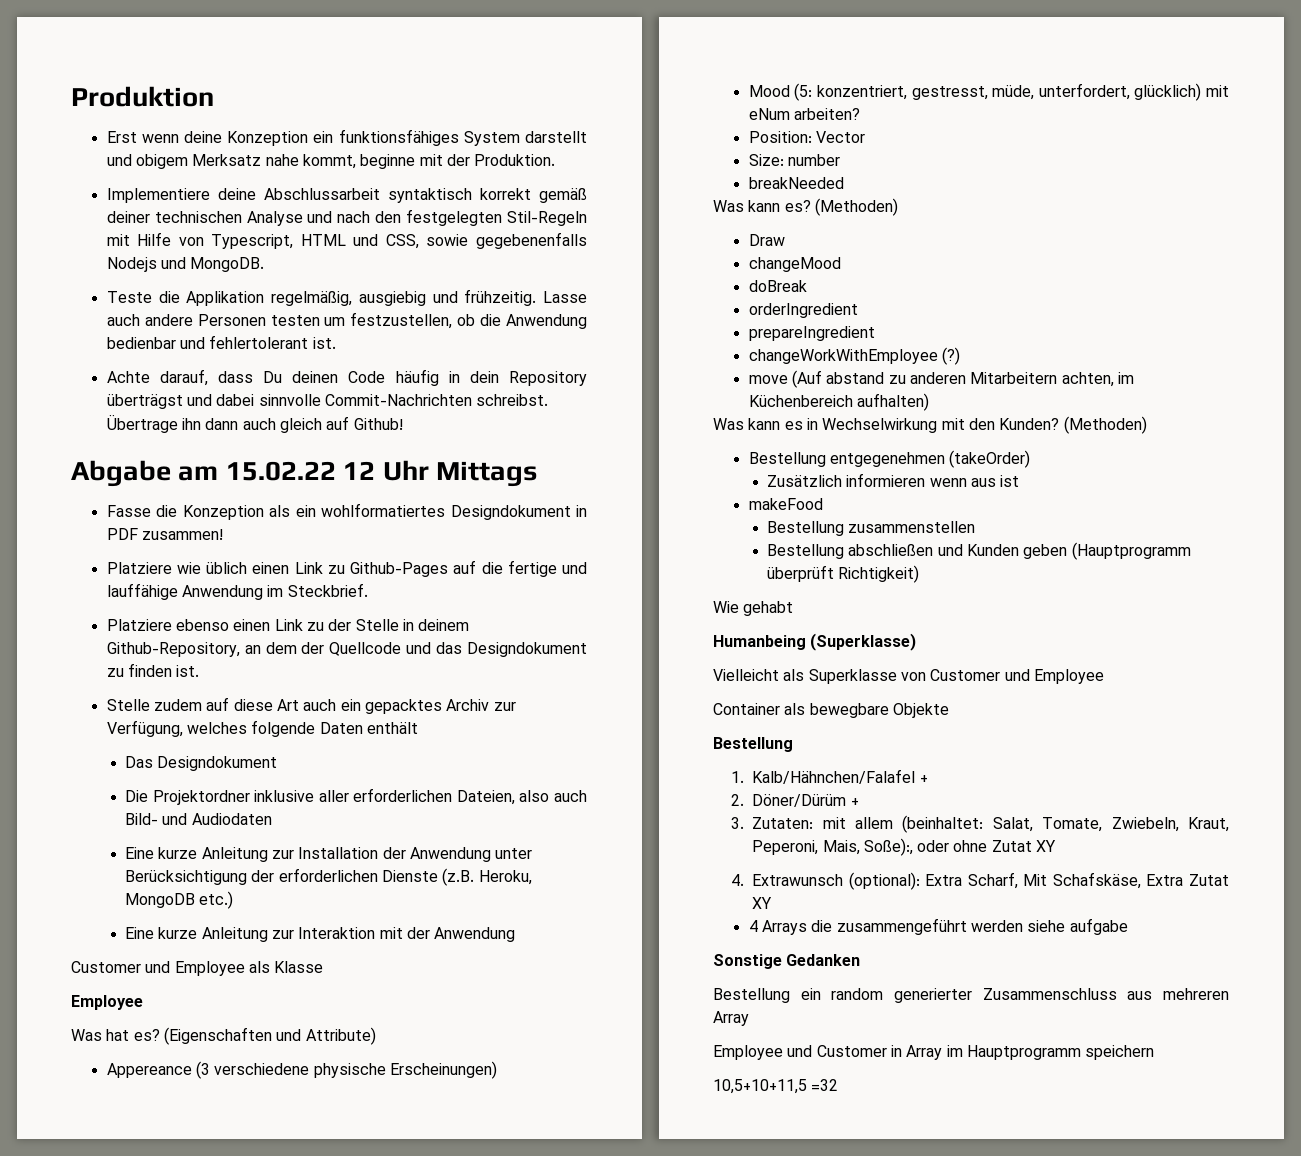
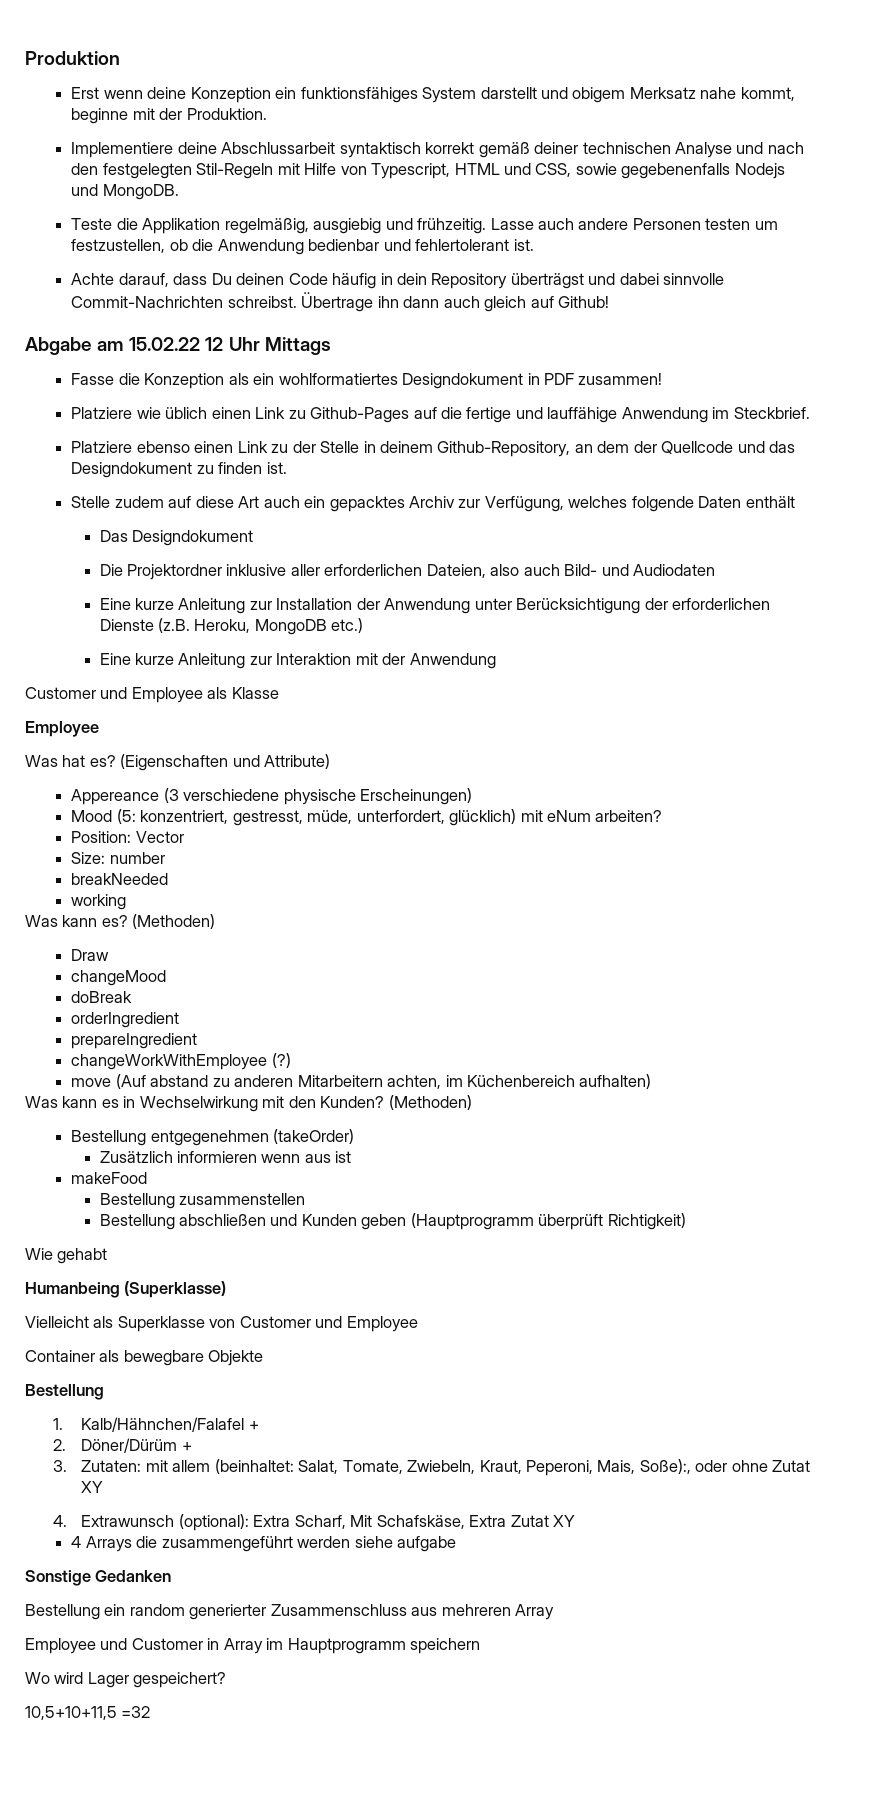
(844, 183) none -> [71,894,127,910] // working
(1155, 1052) none -> [25,1672,227,1688] // Wo wird Lager gespeichert?

